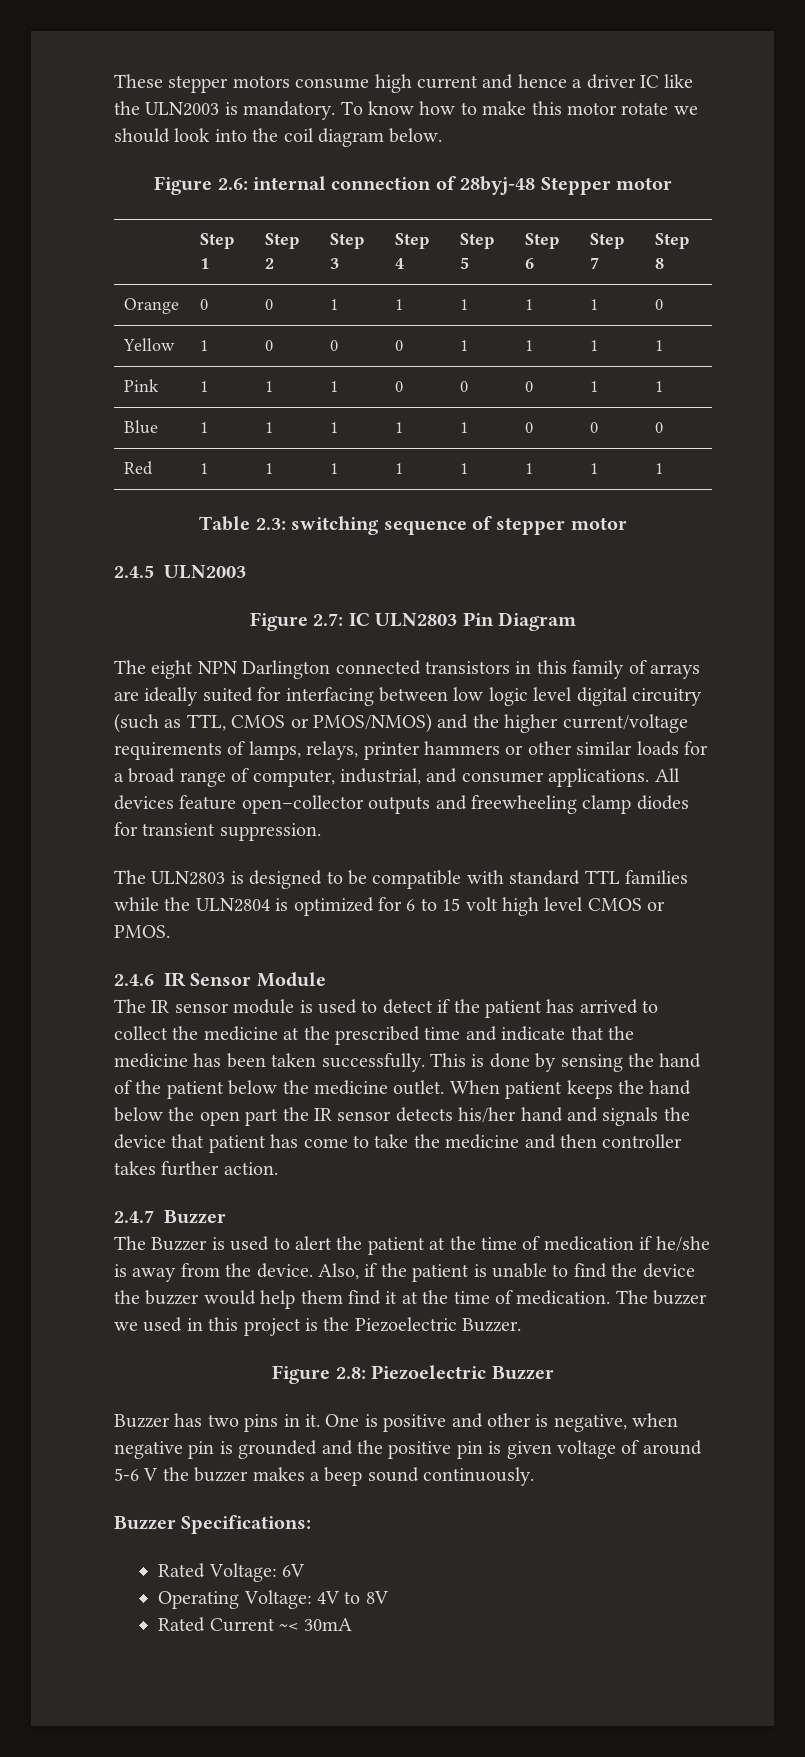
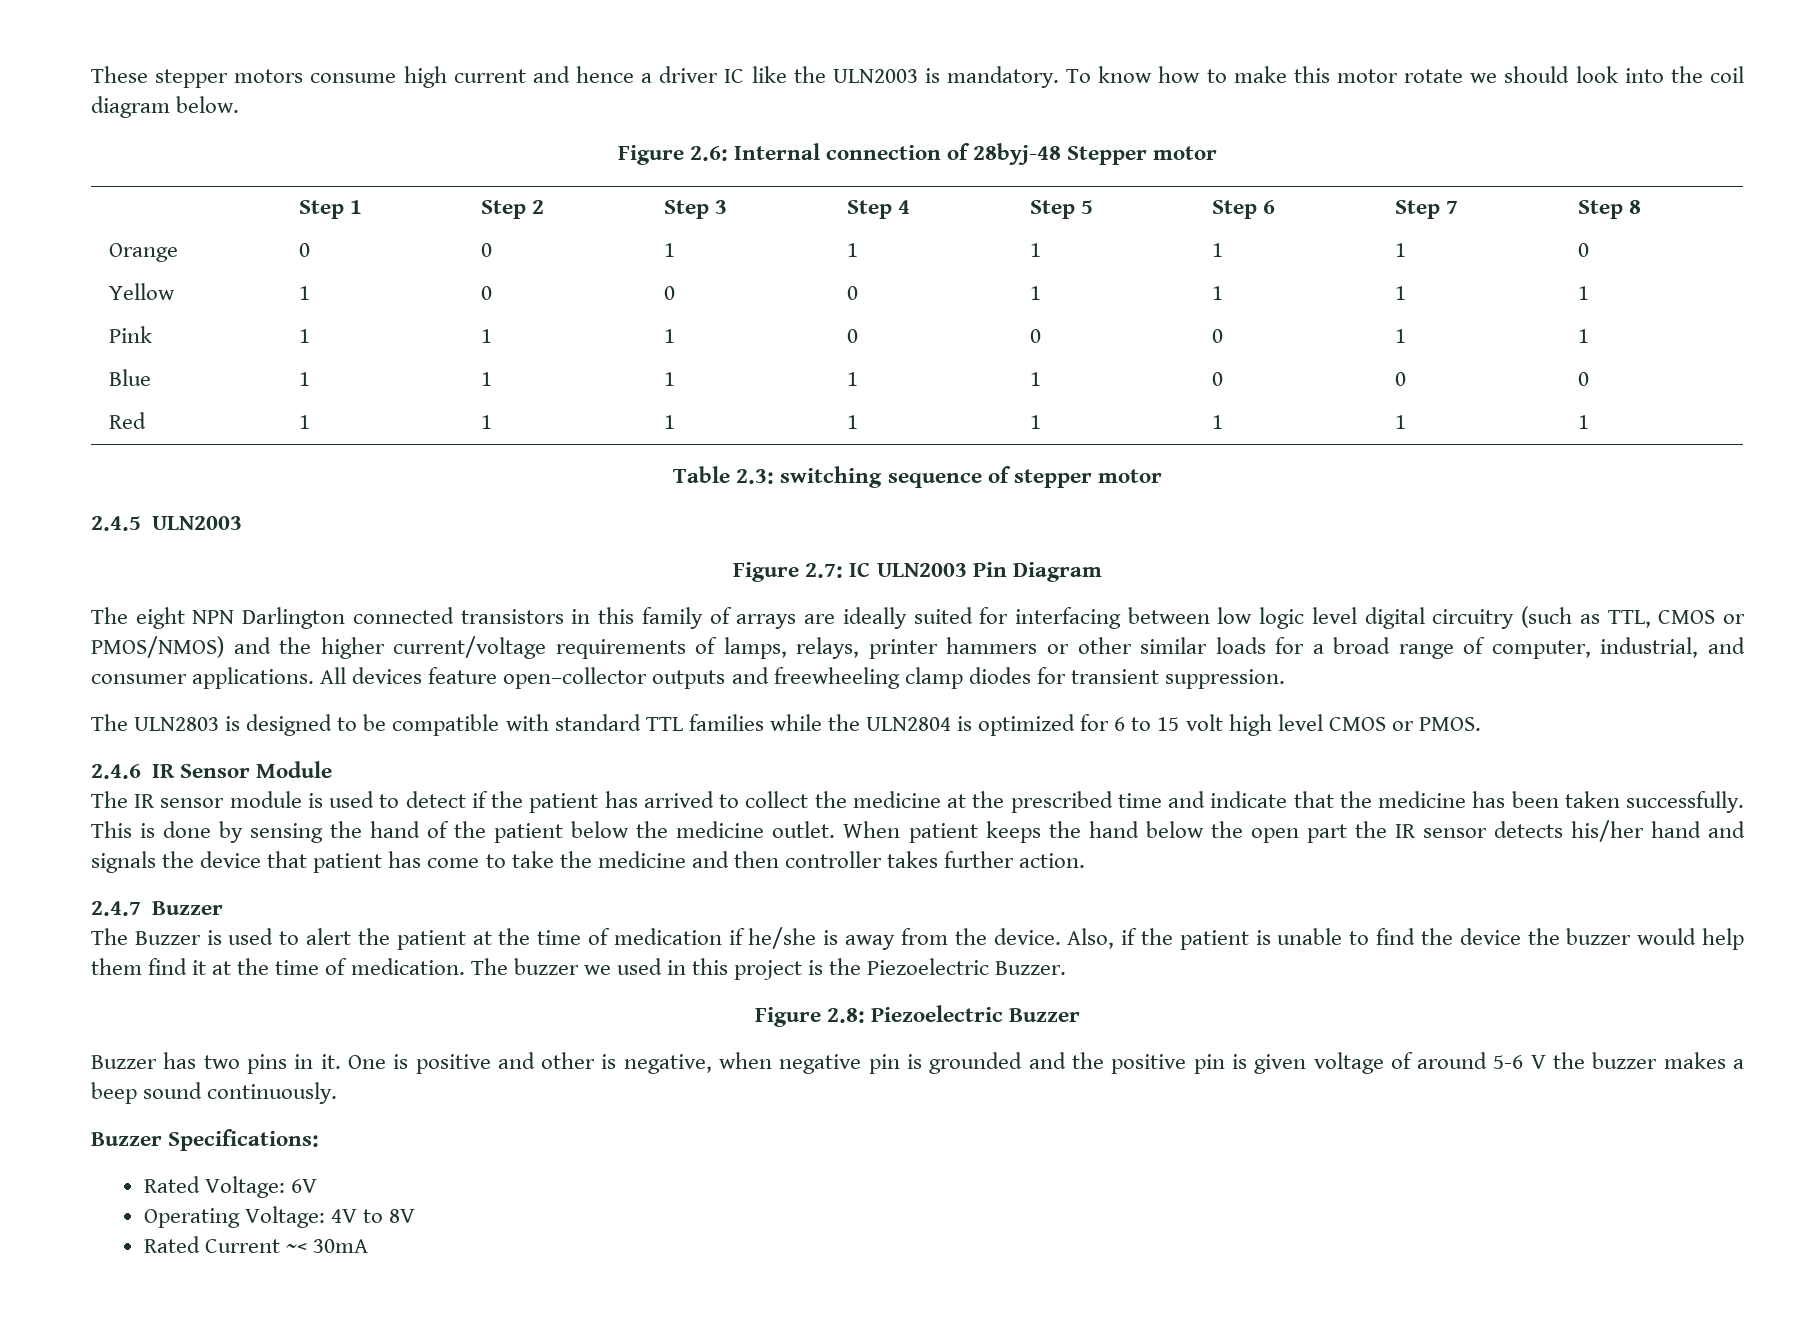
[252,176,326,190] internal -> [733,143,820,160] Internal
[375,613,458,627] ULN2803 -> [876,563,967,577] ULN2003

